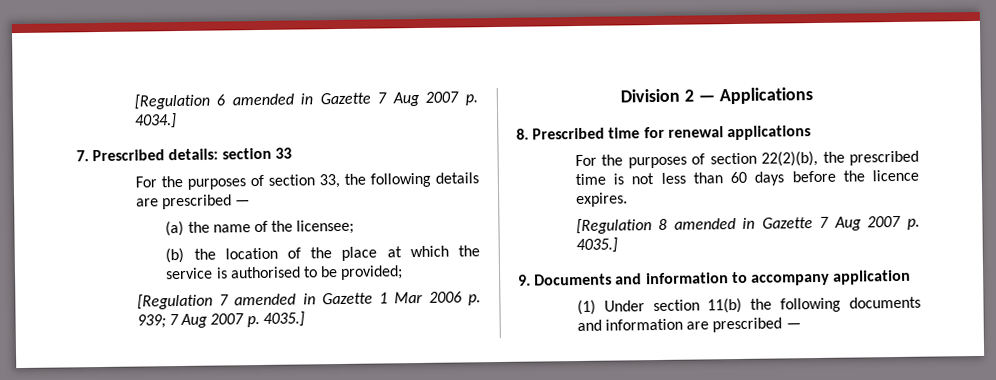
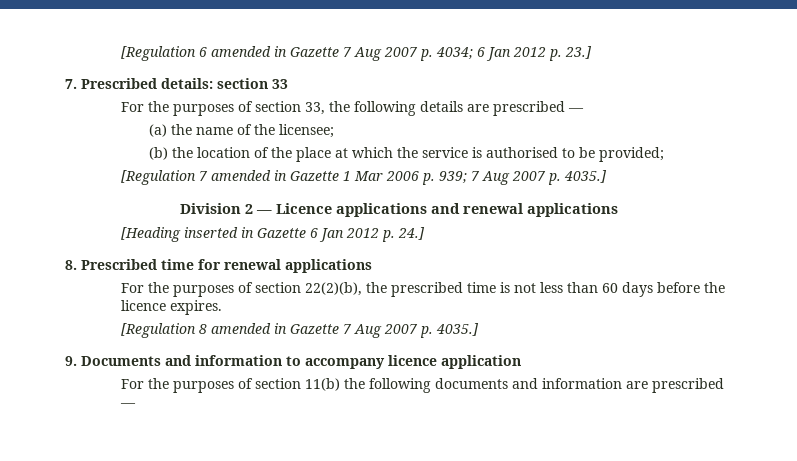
[134,113,177,129] 4034.] -> [435,46,592,61] 4034; 6 Jan 2012 p. 23.]
[718,87,813,105] Applications -> [275,203,618,217] [120,227,425,242] Licence applications and renewal applications // [Heading inserted in Gazette 6 Jan 2012 p. 24.]
(830, 279) none -> [388,355,437,366] licence
[576,299,645,316] (1) Under -> [120,378,253,393] For the purposes of

